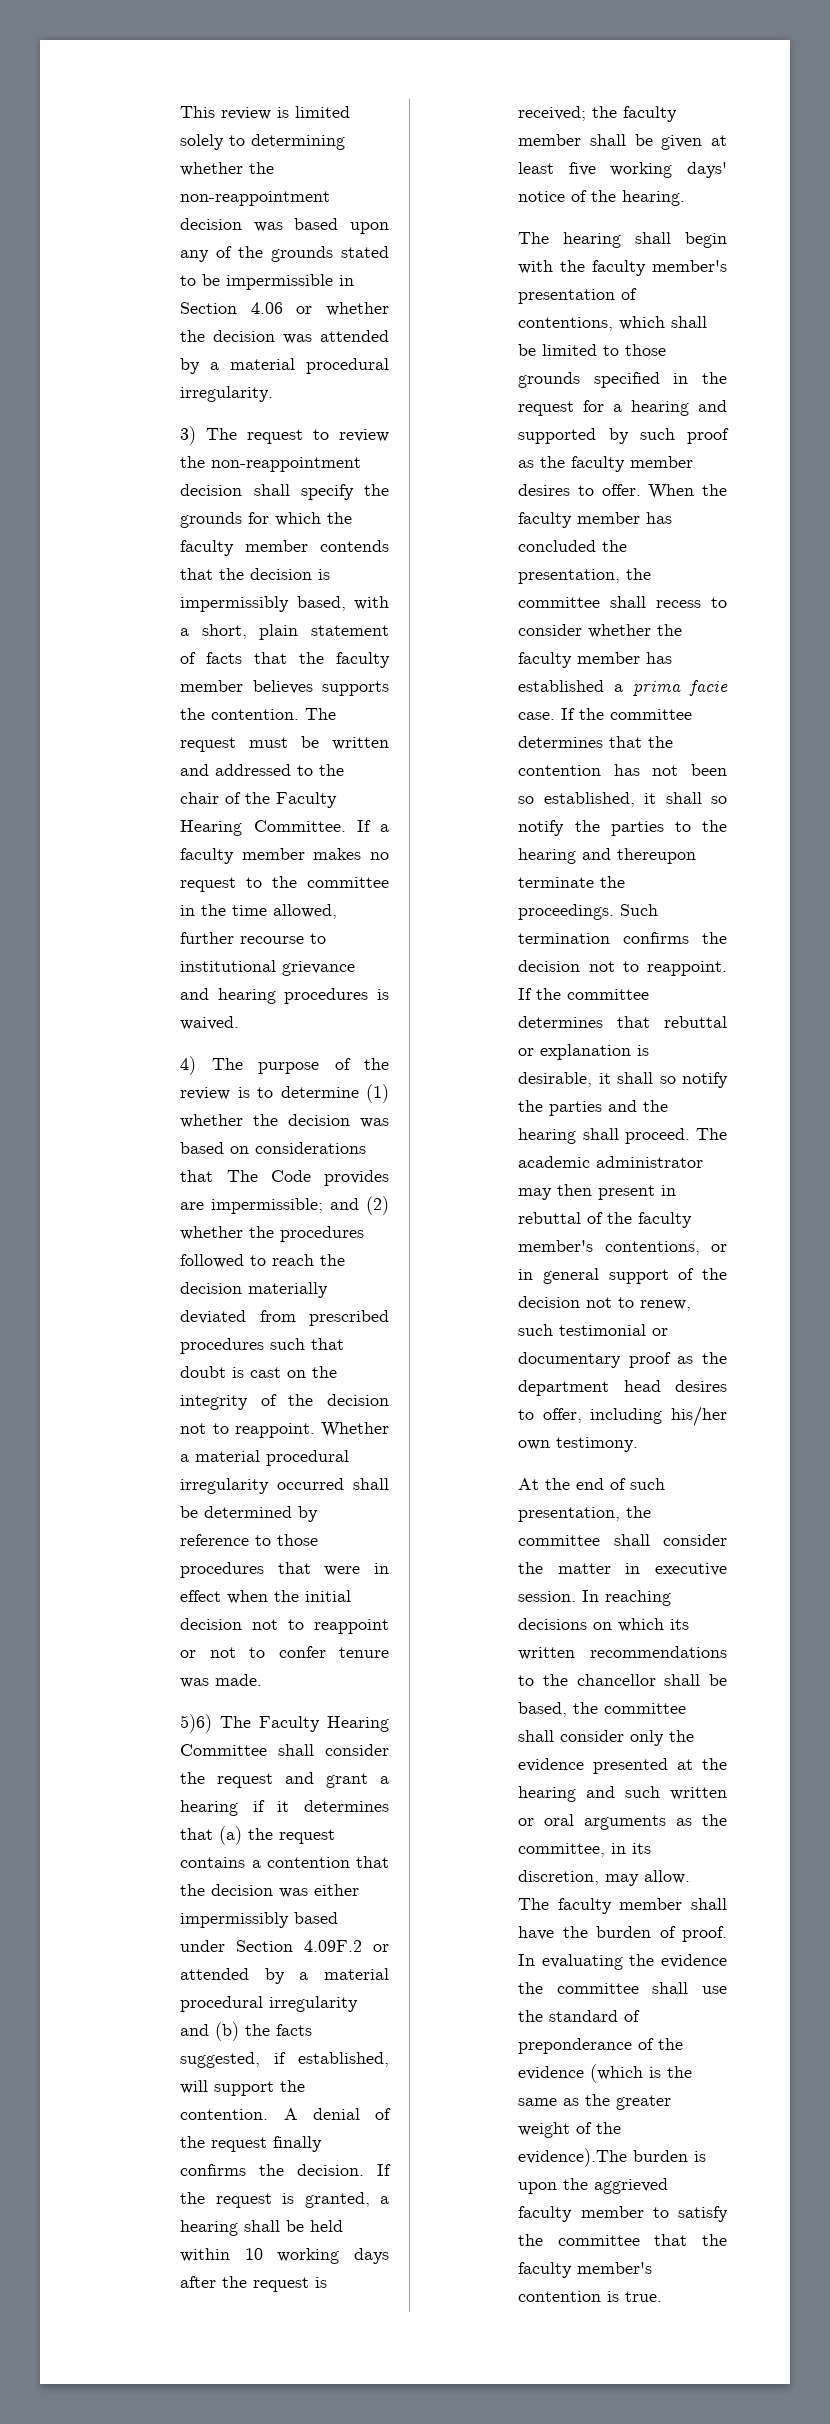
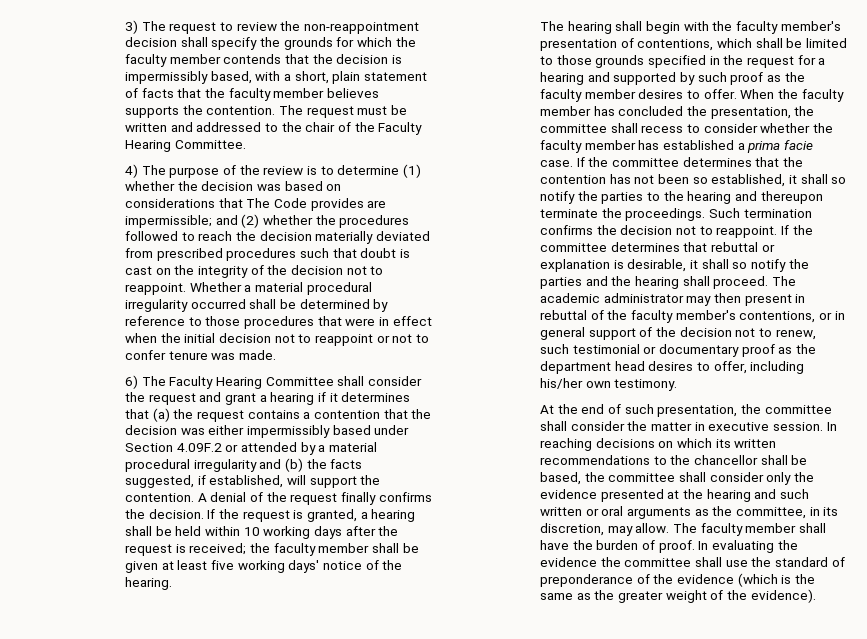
[180,106,351,120] [180,134,346,150] [180,162,275,176] [180,191,331,206] [180,218,389,234] [180,246,389,262] [180,274,355,290] [180,302,389,316] [180,330,389,344] [180,358,389,374] [180,386,274,402] This review is limited solely to determining whether the non-reappointment decision was based upon any of the grounds stated to be impermissible in Section 4.06 or whether the decision was attended by a material procedural irregularity. // -> (125, 27) none
[356,820,389,832] [180,848,389,864] [180,876,389,892] [180,904,338,919] [180,932,327,944] [180,960,356,976] [180,988,390,1004] [180,1016,240,1030] If a faculty member makes no request to the committee in the time allowed, further recourse to institutional grievance and hearing procedures is waived. -> (246, 144) none
[180,1714,213,1733] 5)6) -> [125,375,139,389] 6)
[518,2148,707,2167] [518,2178,669,2194] [518,2206,728,2222] [518,2234,727,2246] [518,2262,653,2278] [518,2291,663,2302] evidence).The burden is upon the aggrieved faculty member to satisfy the committee that the faculty member's contention is true. -> [750,589,816,603] evidence).

